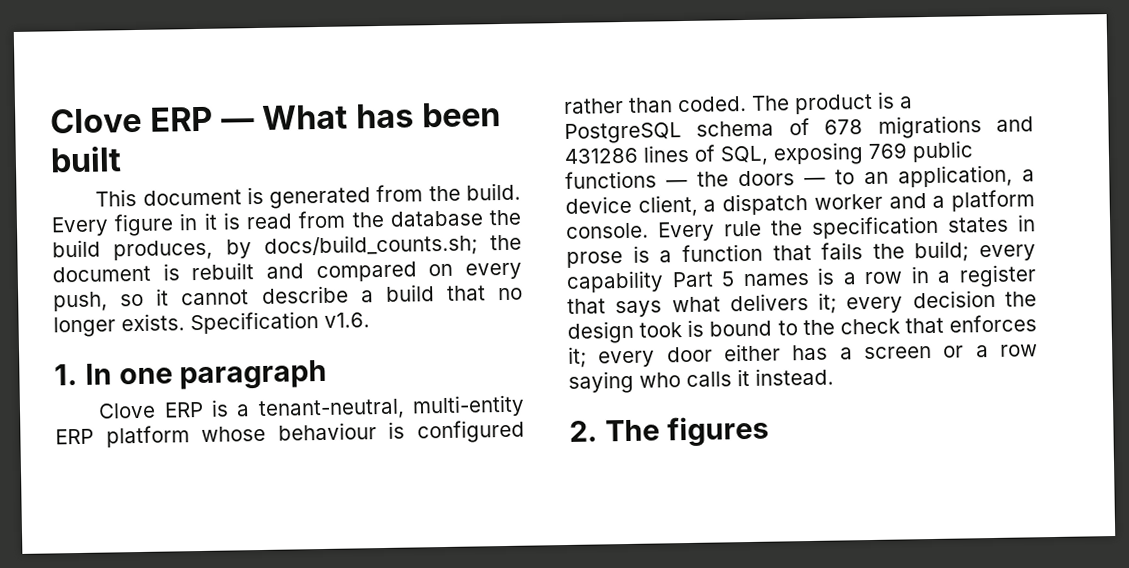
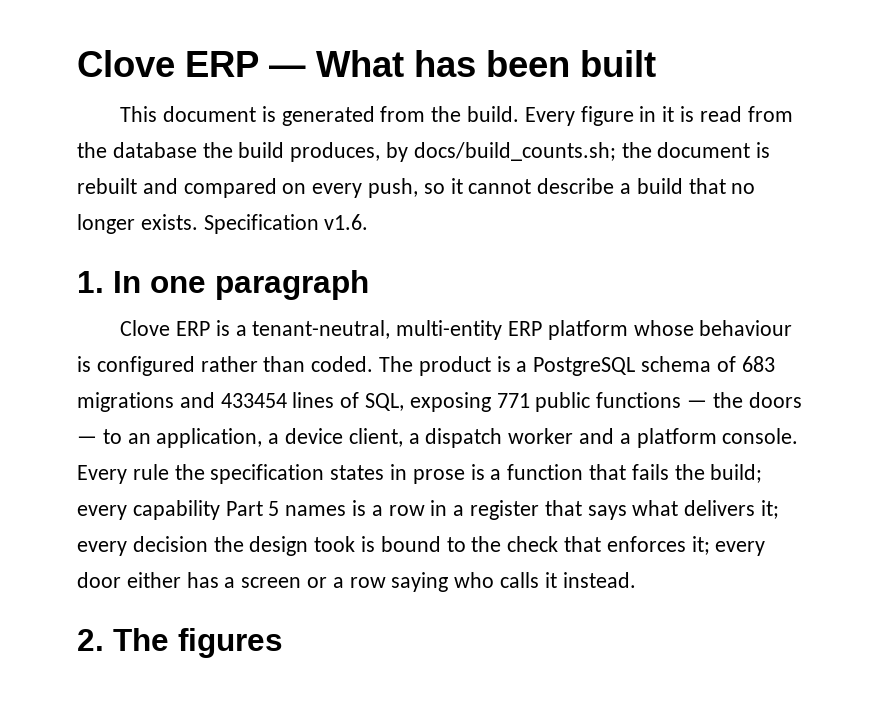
[824,119,864,135] 678 -> [741,356,775,372] 683
[564,147,639,164] 431286 -> [220,393,287,408] 433454
[868,142,907,159] 769 -> [496,393,530,408] 771

